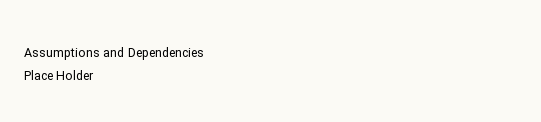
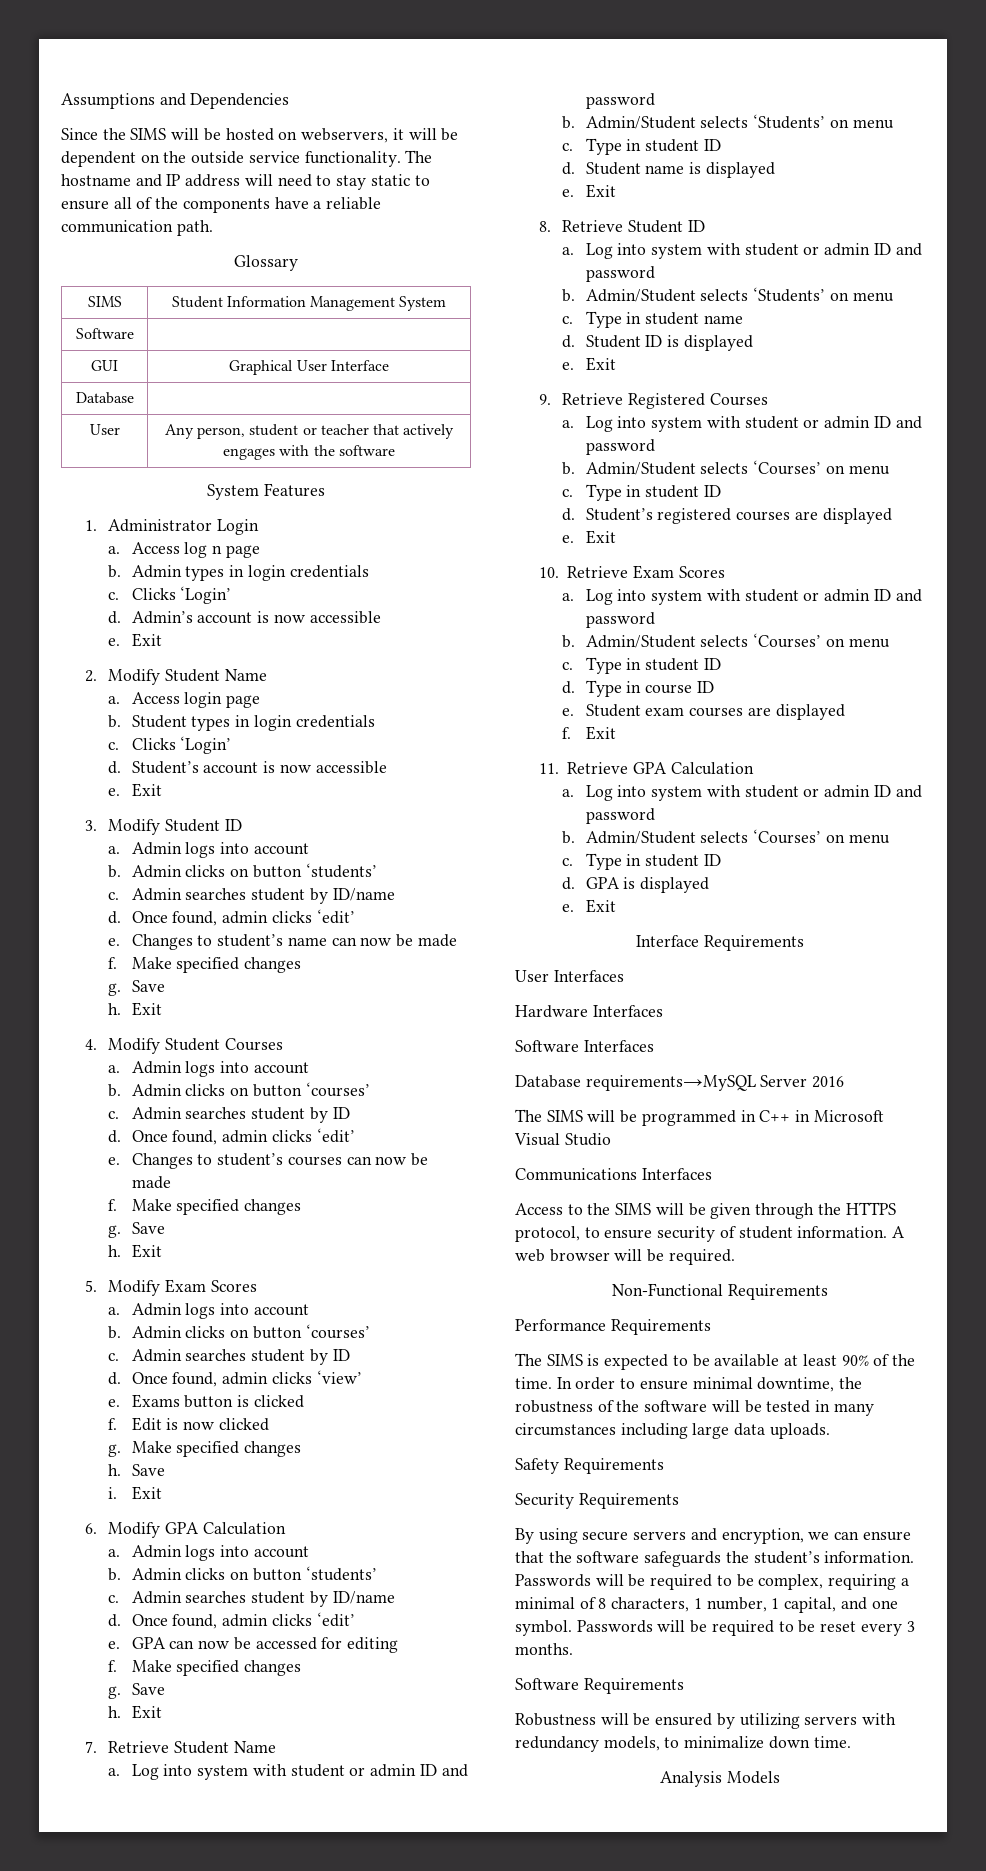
[24,70,95,80] Place Holder -> [61,128,459,143] [61,150,433,167] [61,174,430,190] [61,197,382,213] [61,220,213,236] [234,255,298,271] [87,296,122,307] [171,296,447,311] [75,328,134,339] [91,360,118,371] [229,360,389,375] [75,392,134,404] [89,424,120,435] [164,424,455,439] [223,445,395,460] [207,483,325,500] [84,519,259,535] [108,542,260,558] [108,565,369,581] [108,586,232,604] [108,611,381,624] [108,633,162,647] [84,669,267,685] [108,692,261,708] [108,715,375,731] [108,736,232,754] [108,761,387,774] [108,783,162,797] [84,819,242,835] [108,842,309,858] [108,863,377,878] [108,888,395,904] [108,909,355,926] [108,934,457,950] [108,957,302,973] [108,980,165,996] [108,1002,162,1016] [84,1038,283,1054] [108,1061,309,1077] [108,1082,370,1097] [108,1107,350,1123] [108,1128,355,1145] [108,1153,429,1169] [131,1176,171,1189] [108,1199,302,1215] [108,1222,165,1238] [108,1244,162,1258] [84,1279,257,1296] [108,1303,309,1319] [108,1324,370,1339] [108,1349,350,1365] [108,1370,362,1387] [108,1394,304,1408] [108,1417,269,1431] [108,1441,302,1457] [108,1464,165,1476] [108,1486,162,1500] [84,1522,286,1538] [108,1545,309,1561] [108,1566,377,1581] [108,1591,395,1607] [108,1612,355,1629] [108,1637,399,1653] [108,1660,302,1676] [108,1683,165,1699] [108,1705,162,1719] [84,1741,276,1754] [108,1764,468,1780] [585,93,655,109] [562,114,894,129] [562,138,721,155] [562,162,775,178] [562,184,616,198] [538,220,705,233] [562,243,922,259] [585,266,655,282] [562,287,894,302] [562,311,743,328] [562,335,753,351] [562,357,616,371] [538,393,768,409] [562,416,922,432] [585,439,655,455] [562,460,890,475] [562,484,721,501] [562,508,892,524] [562,530,616,544] [538,565,725,579] [562,589,922,605] [585,612,655,628] [562,633,890,648] [562,657,721,674] [562,680,714,697] [562,704,845,720] [562,726,616,740] [538,762,754,775] [562,785,922,801] [585,808,655,824] [562,829,890,844] [562,853,721,870] [562,877,710,893] [562,899,616,913] [636,935,804,951] [515,970,624,982] [515,1005,663,1018] [515,1040,654,1052] [515,1075,845,1091] [515,1109,884,1126] [514,1133,611,1146] [515,1168,712,1181] [515,1202,896,1219] [515,1226,906,1242] [515,1249,735,1265] [612,1283,828,1300] [515,1319,711,1335] [515,1353,915,1370] [515,1377,863,1392] [515,1400,874,1416] [515,1423,830,1439] [515,1458,664,1474] [515,1493,679,1509] [515,1528,911,1544] [515,1551,915,1567] [515,1574,909,1590] [515,1597,898,1613] [515,1620,915,1636] [515,1643,573,1655] [515,1678,684,1694] [515,1713,897,1729] [515,1736,851,1752] [660,1771,780,1787] Since the SIMS will be hosted on webservers, it will be dependent on the outside service functionality. The hostname and IP address will need to stay static to ensure all of the components have a reliable communication path. // Glossary // SIMS | Student Information Management System // Software | // GUI | Graphical User Interface // Database | // User | Any person, student or teacher that actively engages with the software // System Features // 1. Administrator Login // a. Access log n page // b. Admin types in login credentials // c. Clicks ‘Login’ // d. Admin’s account is now accessible // e. Exit // 2. Modify Student Name // a. Access login page // b. Student types in login credentials // c. Clicks ‘Login’ // d. Student’s account is now accessible // e. Exit // 3. Modify Student ID // a. Admin logs into account // b. Admin clicks on button ‘students’ // c. Admin searches student by ID/name // d. Once found, admin clicks ‘edit’ // e. Changes to student’s name can now be made // f. Make specified changes // g. Save // h. Exit // 4. Modify Student Courses // a. Admin logs into account // b. Admin clicks on button ‘courses’ // c. Admin searches student by ID // d. Once found, admin clicks ‘edit’ // e. Changes to student’s courses can now be made // f. Make specified changes // g. Save // h. Exit // 5. Modify Exam Scores // a. Admin logs into account // b. Admin clicks on button ‘courses’ // c. Admin searches student by ID // d. Once found, admin clicks ‘view’ // e. Exams button is clicked // f. Edit is now clicked // g. Make specified changes // h. Save // i. Exit // 6. Modify GPA Calculation // a. Admin logs into account // b. Admin clicks on button ‘students’ // c. Admin searches student by ID/name // d. Once found, admin clicks ‘edit’ // e. GPA can now be accessed for editing // f. Make specified changes // g. Save // h. Exit // 7. Retrieve Student Name // a. Log into system with student or admin ID and password // b. Admin/Student selects ‘Students’ on menu // c. Type in student ID // d. Student name is displayed // e. Exit // 8. Retrieve Student ID // a. Log into system with student or admin ID and password // b. Admin/Student selects ‘Students’ on menu // c. Type in student name // d. Student ID is displayed // e. Exit // 9. Retrieve Registered Courses // a. Log into system with student or admin ID and password // b. Admin/Student selects ‘Courses’ on menu // c. Type in student ID // d. Student’s registered courses are displayed // e. Exit // 10. Retrieve Exam Scores // a. Log into system with student or admin ID and password // b. Admin/Student selects ‘Courses’ on menu // c. Type in student ID // d. Type in course ID // e. Student exam courses are displayed // f. Exit // 11. Retrieve GPA Calculation // a. Log into system with student or admin ID and password // b. Admin/Student selects ‘Courses’ on menu // c. Type in student ID // d. GPA is displayed // e. Exit // Interface Requirements // User Interfaces // Hardware Interfaces // Software Interfaces // Database requirements→MySQL Server 2016 // The SIMS will be programmed in C++ in Microsoft Visual Studio // Communications Interfaces // Access to the SIMS will be given through the HTTPS protocol, to ensure security of student information. A web browser will be required. // Non-Functional Requirements // Performance Requirements // The SIMS is expected to be available at least 90% of the time. In order to ensure minimal downtime, the robustness of the software will be tested in many circumstances including large data uploads. // Safety Requirements // Security Requirements // By using secure servers and encryption, we can ensure that the software safeguards the student’s information. Passwords will be required to be complex, requiring a minimal of 8 characters, 1 number, 1 capital, and one symbol. Passwords will be required to be reset every 3 months. // Software Requirements // Robustness will be ensured by utilizing servers with redundancy models, to minimalize down time. // Analysis Models

